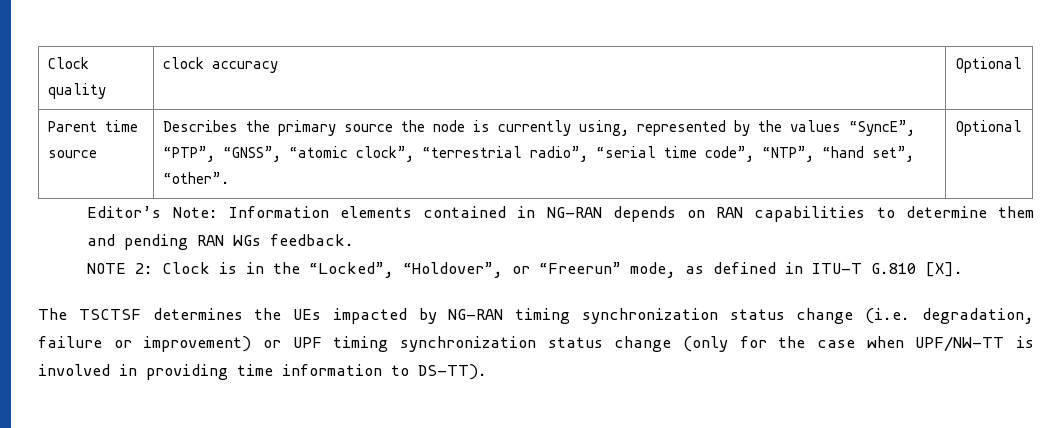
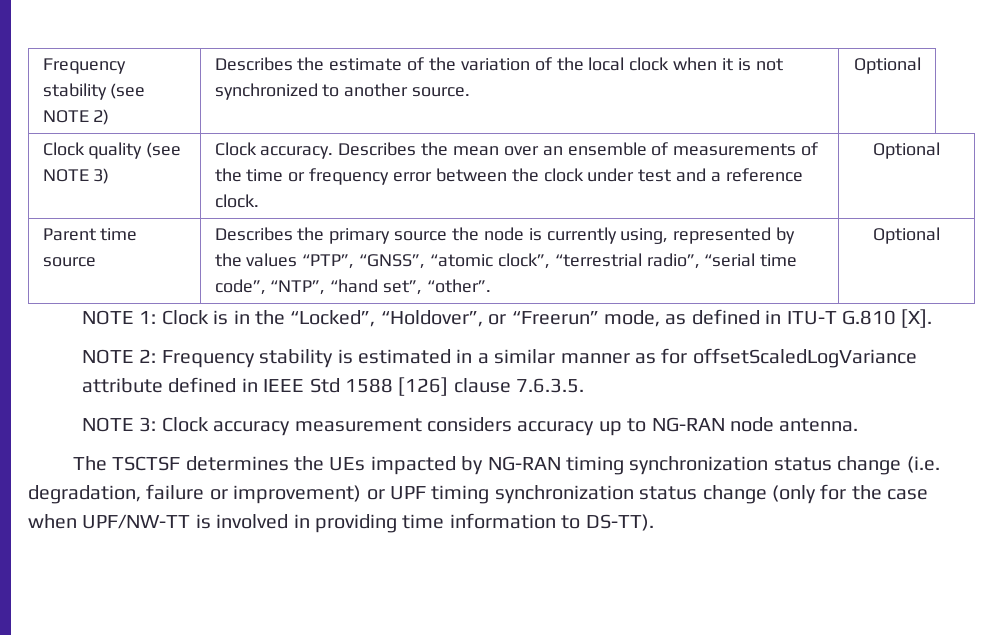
[48,57,90,69] [48,83,107,99] [163,57,279,73] Clock quality | clock accuracy -> [42,58,126,74] [42,83,146,100] [42,109,110,125] [214,57,783,71] [214,83,471,100] [853,57,921,74] [42,142,182,159] [42,168,110,184] [214,142,819,159] [214,168,803,185] [214,194,259,208] Frequency stability (see NOTE 2) | Describes the estimate of the variation of the local clock when it is not synchronized to another source. | Optional // Clock quality (see NOTE 3) | Clock accuracy. Describes the mean over an ensemble of measurements of the time or frequency error between the clock under test and a reference clock.
[849,120,916,136] “SyncE”, -> (298, 260) none
[87,206,1035,222] [87,234,355,250] [87,263,154,274] // Editor’s Note: Information elements contained in NG-RAN depends on RAN capabilities to determine them and pending RAN WGs feedback. // NOTE 2: -> [82,310,157,325] // NOTE 1:
(964, 269) none -> [82,348,917,368] [82,377,585,396] [82,417,859,436] // NOTE 2: Frequency stability is estimated in a similar manner as for offsetScaledLogVariance attribute defined in IEEE Std 1588 [126] clause 7.6.3.5. // NOTE 3: Clock accuracy measurement considers accuracy up to NG-RAN node antenna.

